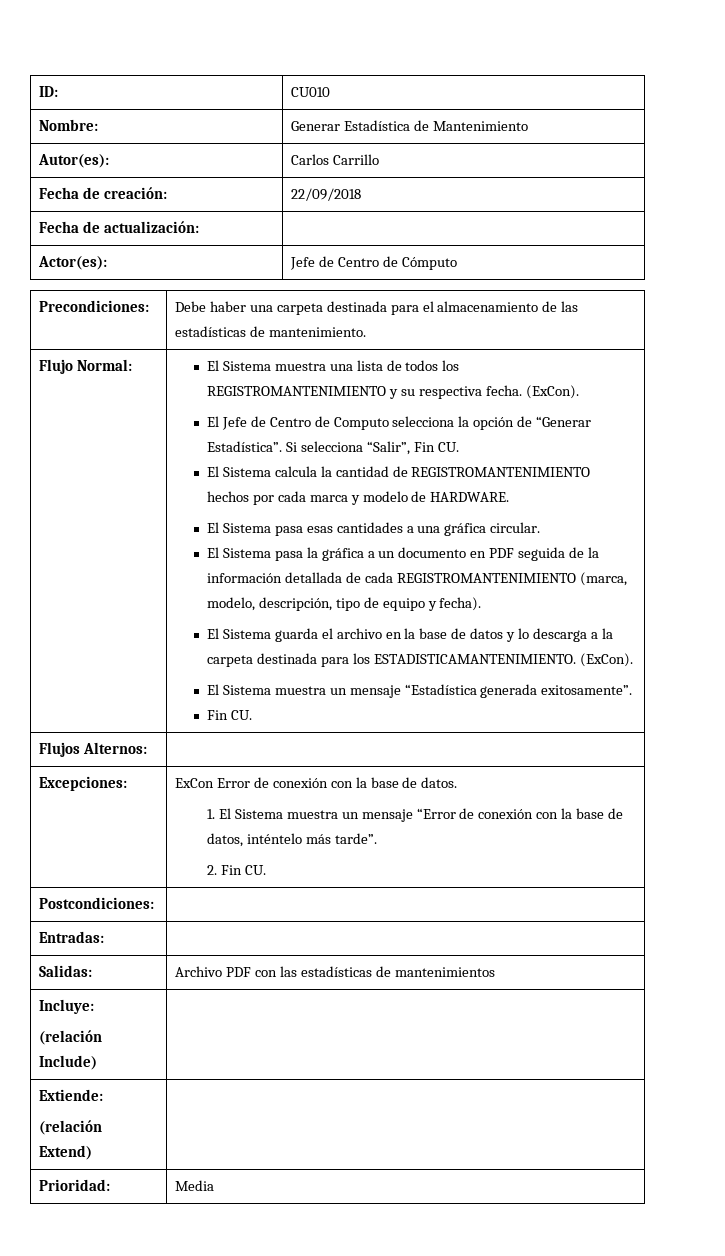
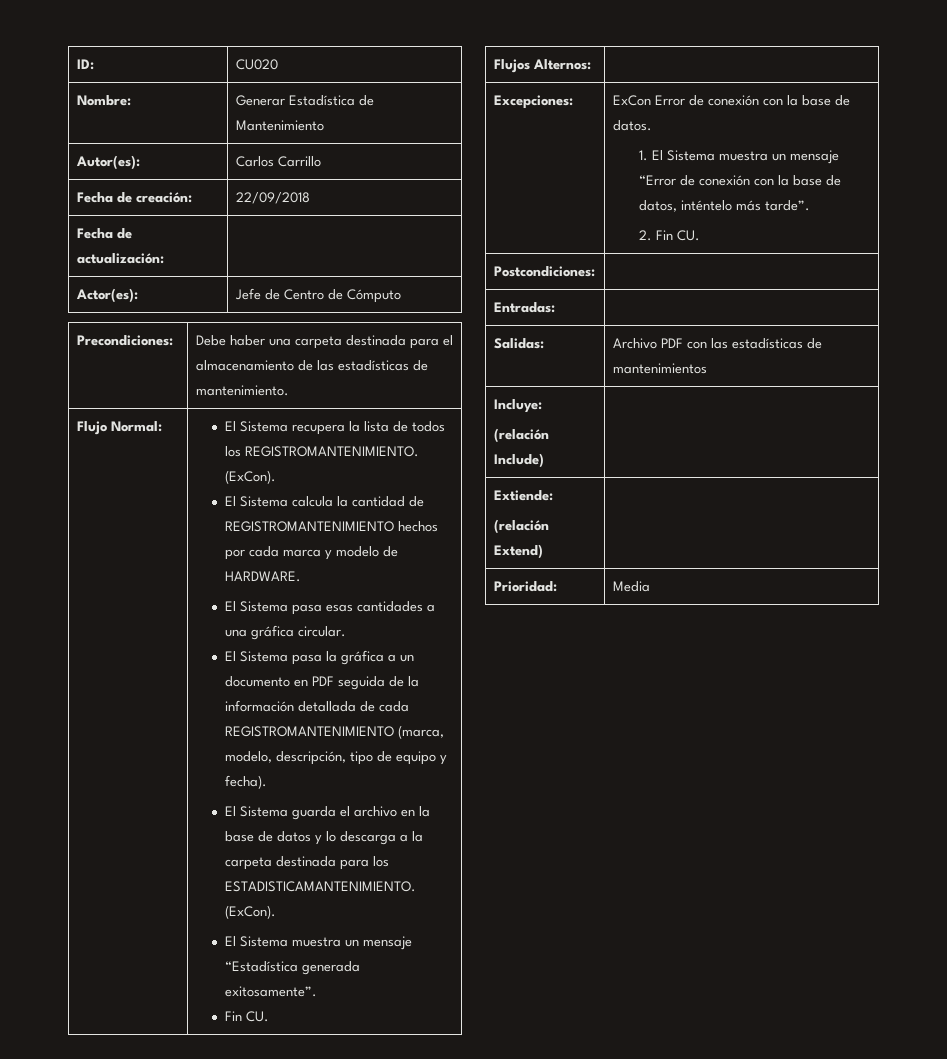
[291,87,331,97] CU010 -> [235,59,278,70] CU020
[274,362,353,371] muestra una -> [291,421,360,435] recupera la
[207,385,579,399] [207,416,592,430] [207,441,459,455] REGISTROMANTENIMIENTO y su respectiva fecha. (ExCon). // El Jefe de Centro de Computo selecciona la opción de “Generar Estadística”. Si selecciona “Salir”, Fin CU. -> [244,446,419,457] [224,470,276,484] REGISTROMANTENIMIENTO. (ExCon).

